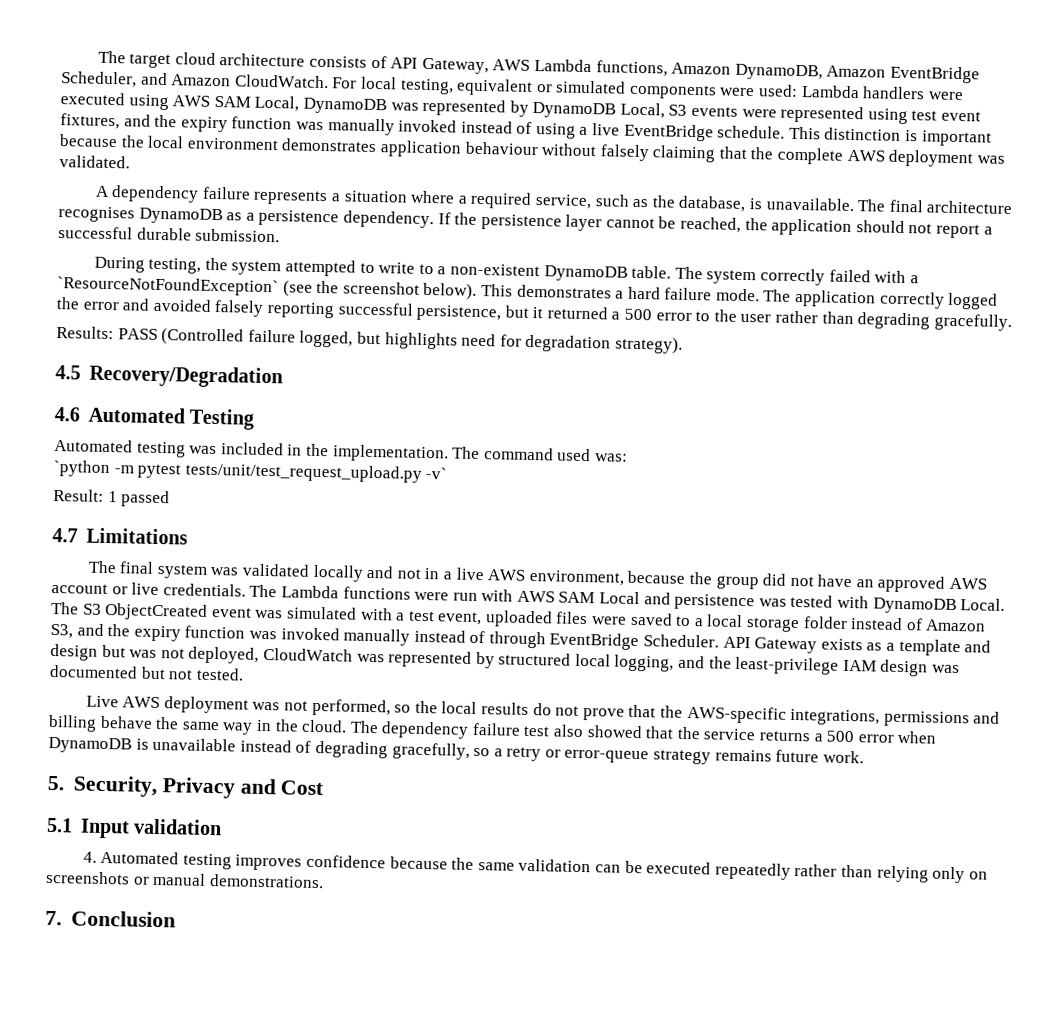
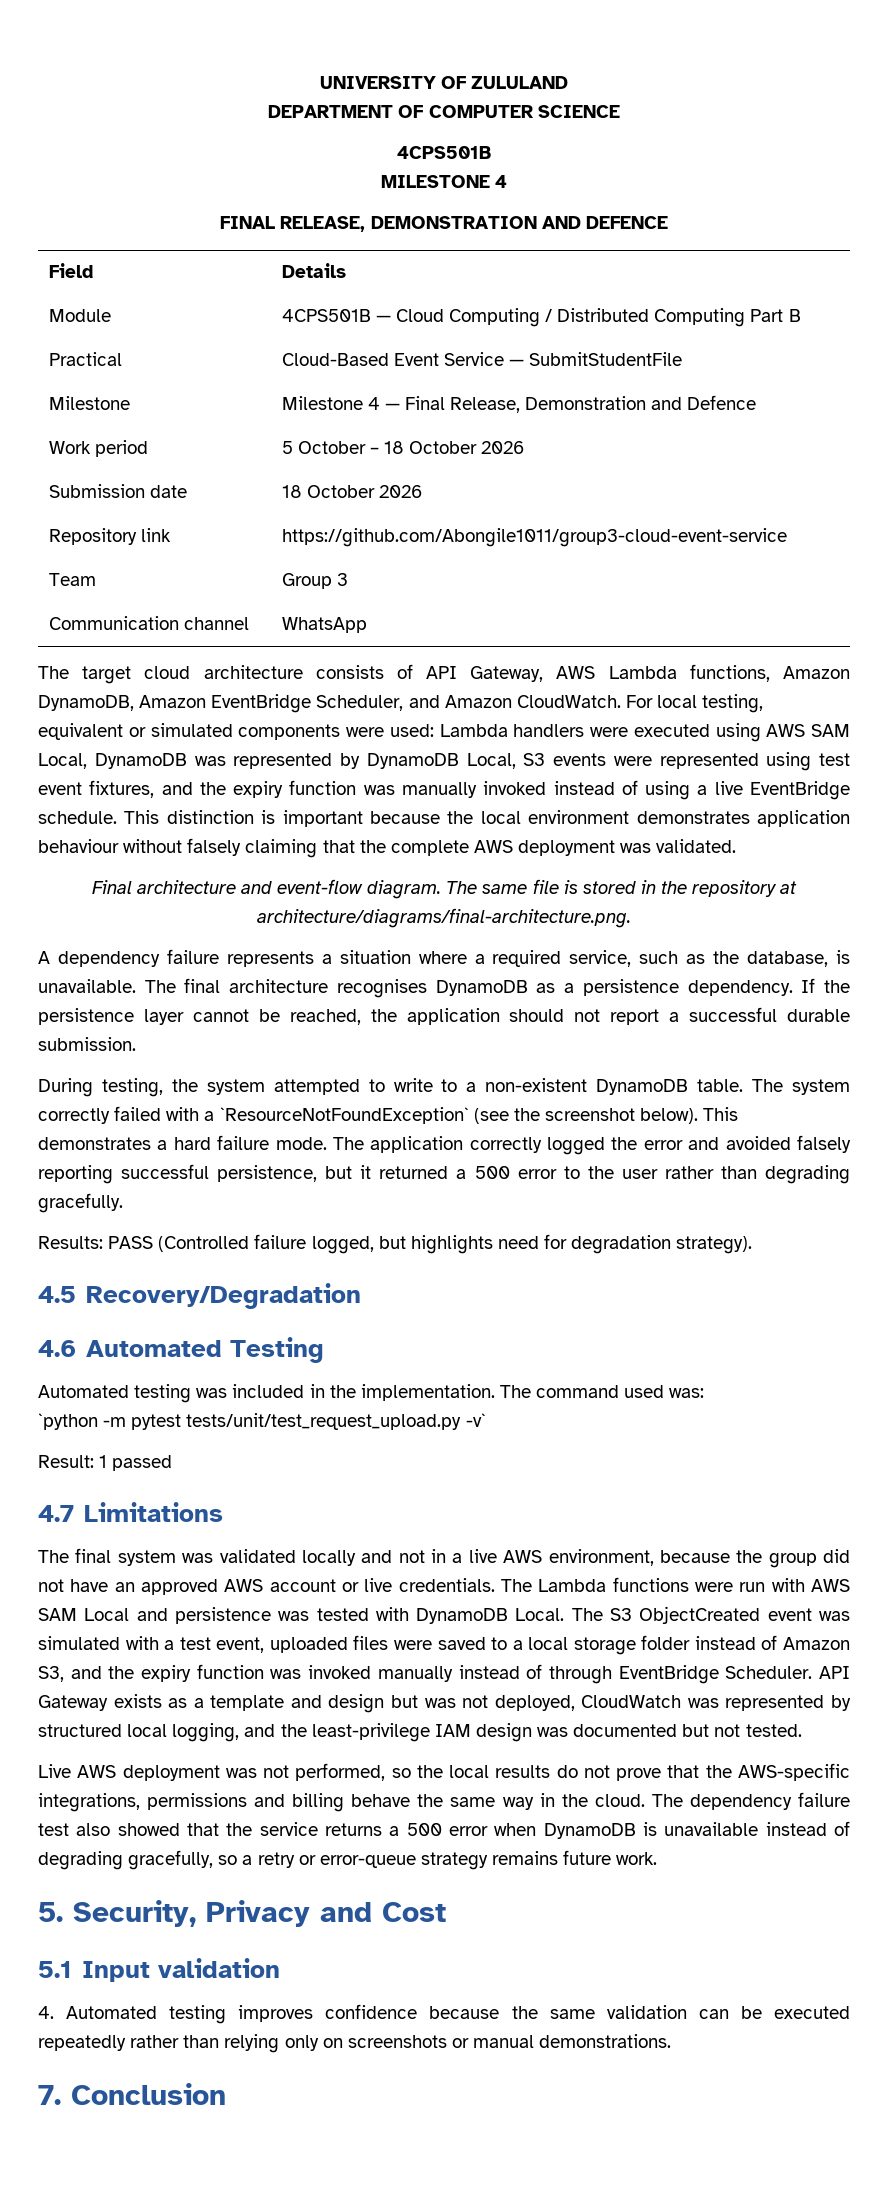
(97, 57) none -> [319,76,569,89] [268,105,620,118] [397,146,491,159] [380,175,508,188] [220,216,668,232] [48,263,93,278] [281,263,346,278] [48,309,111,322] [281,308,801,327] [48,352,122,366] [281,352,683,366] [48,396,130,410] [281,395,757,413] [48,440,148,457] [281,441,525,454] [48,484,187,498] [281,485,422,498] [48,528,171,545] [281,528,787,547] [48,573,96,586] [281,573,348,589] [48,616,249,630] [281,617,367,633] UNIVERSITY OF ZULULAND // DEPARTMENT OF COMPUTER SCIENCE // 4CPS501B // MILESTONE 4 // FINAL RELEASE, DEMONSTRATION AND DEFENCE // Field | Details // Module | 4CPS501B — Cloud Computing / Distributed Computing Part B // Practical | Cloud-Based Event Service — SubmitStudentFile // Milestone | Milestone 4 — Final Release, Demonstration and Defence // Work period | 5 October – 18 October 2026 // Submission date | 18 October 2026 // Repository link | https://github.com/Abongile1011/group3-cloud-event-service // Team | Group 3 // Communication channel | WhatsApp //
(130, 162) none -> [91,879,798,899] [257,908,631,928] // Final architecture and event-flow diagram. The same file is stored in the repository at architecture/diagrams/final-architecture.png.

